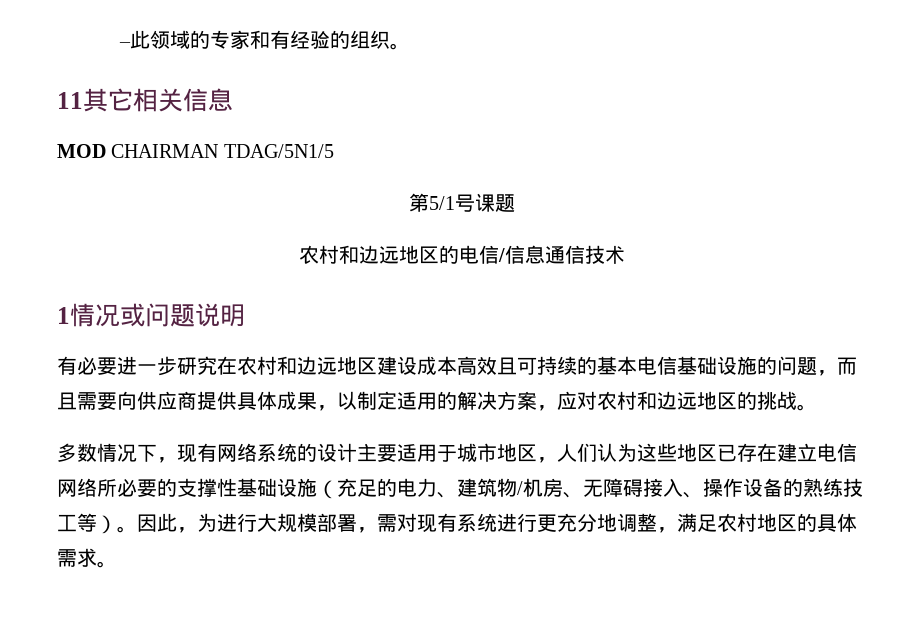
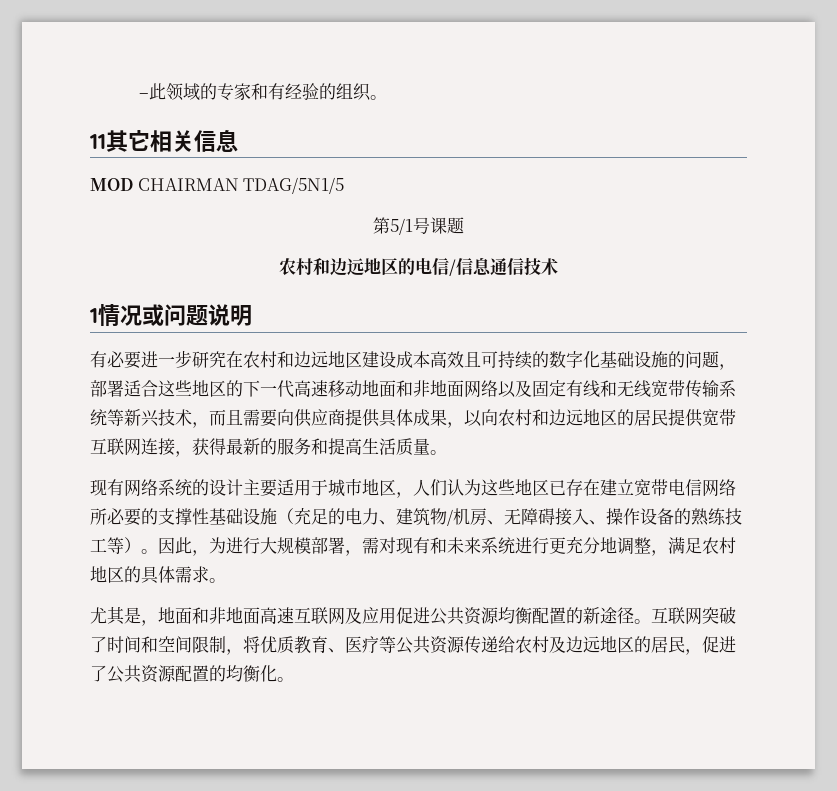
[597,356,677,375] 基本电信 -> [549,351,600,368] 数字化
(837, 373) none -> [90,380,736,398] [90,409,209,428] 部署适合这些地区的下一代高速移动地面和非地面网络以及固定有线和无线宽带传输系统等新兴技术，
[357,391,817,411] [57,443,177,463] 制定适用的解决方案，应对农村和边远地区的挑战。 // 多数情况下， -> [481,409,736,427] [90,438,447,457] 向农村和边远地区的居民提供宽带互联网连接，获得最新的服务和提高生活质量。 //
(817, 452) none -> [634,479,668,496] 宽带
(457, 522) none -> [430,537,481,554] 和未来
(117, 564) none -> [90,606,736,626] [90,636,736,655] [90,665,294,683] // 尤其是，地面和非地面高速互联网及应用促进公共资源均衡配置的新途径。互联网突破了时间和空间限制，将优质教育、医疗等公共资源传递给农村及边远地区的居民，促进了公共资源配置的均衡化。

